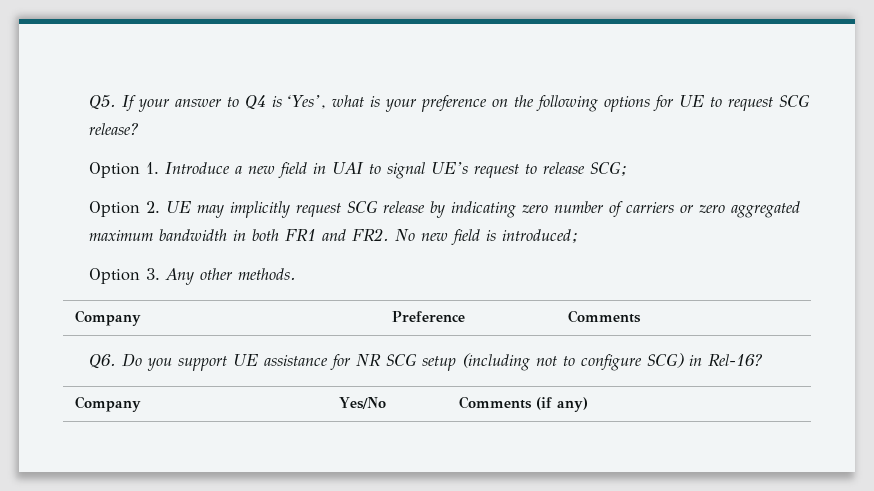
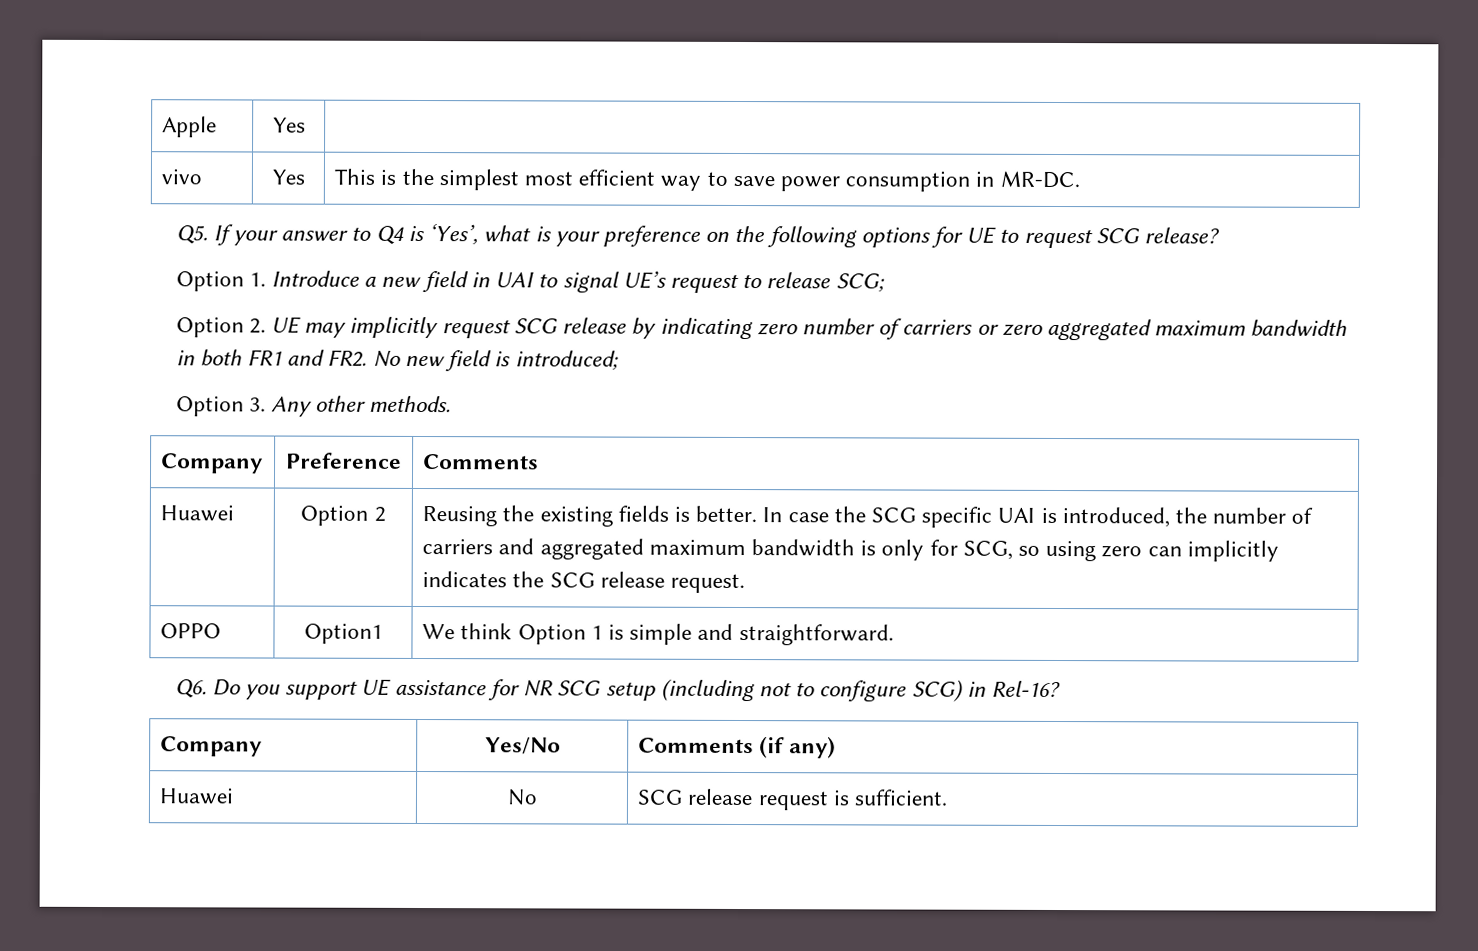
(88, 102) none -> [162,116,218,138] [272,117,306,133] [161,169,203,185] [271,169,305,185] [334,168,1080,192] Apple | Yes | // vivo | Yes | This is the simplest most efficient way to save power consumption in MR-DC. //
(642, 316) none -> [160,505,235,522] [300,505,386,526] [422,505,1314,528] [422,538,1279,562] [422,571,745,594] [160,623,222,639] [303,623,383,644] [422,623,894,646] // Huawei | Option 2 | Reusing the existing fields is better. In case the SCG specific UAI is introduced, the number of carriers and aggregated maximum bandwidth is only for SCG, so using zero can implicitly indicates the SCG release request. // OPPO | Option1 | We think Option 1 is simple and straightforward.
(589, 404) none -> [159,788,235,805] [506,789,538,806] [637,788,948,811] // Huawei | No | SCG release request is sufficient.

